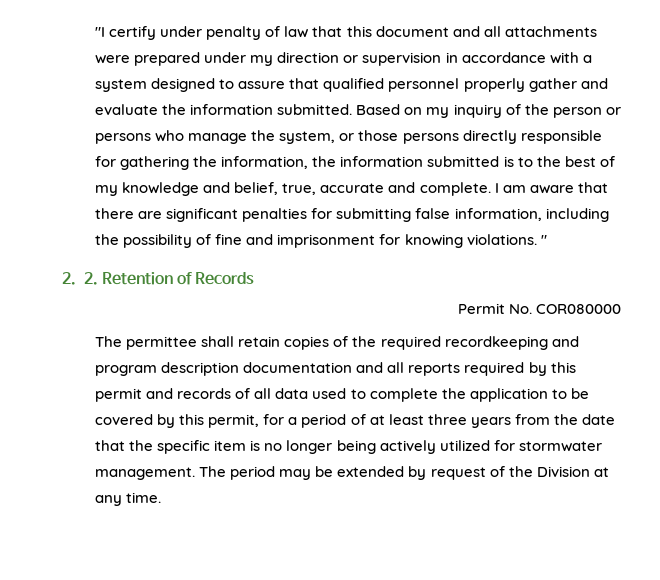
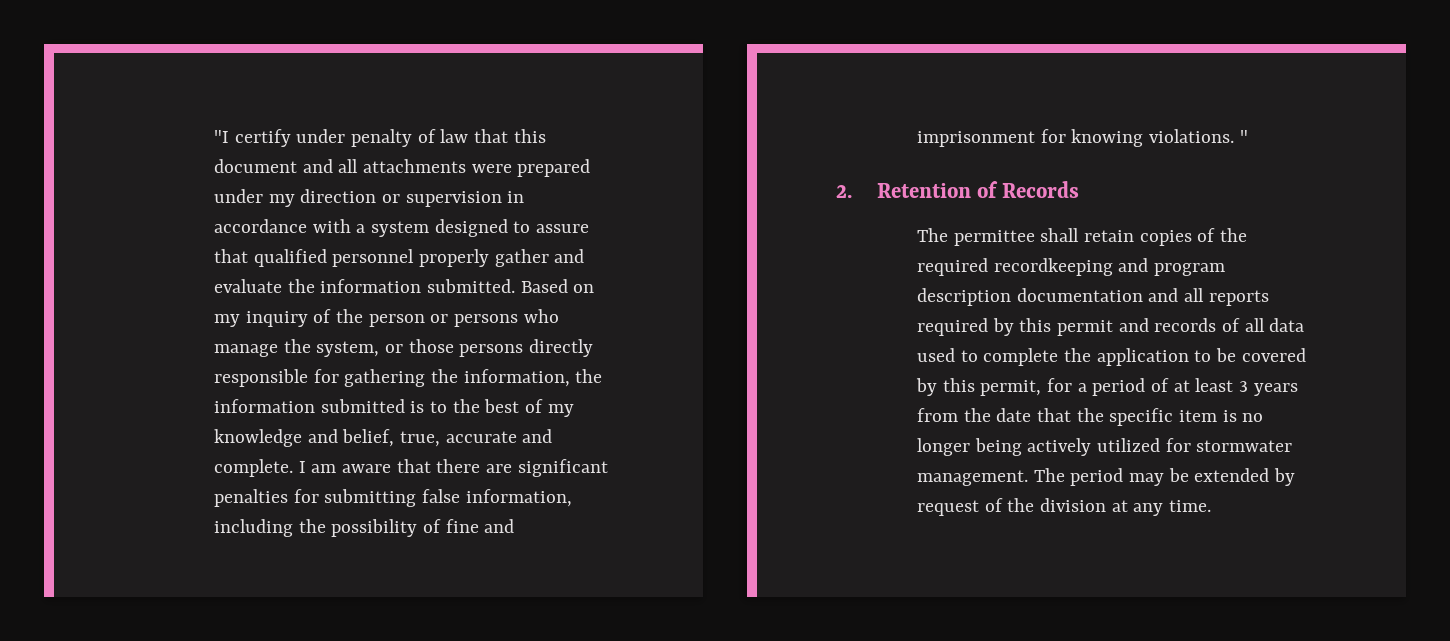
[83,272,98,285] 2. -> (852, 191) none
[457,303,621,314] // Permit No. COR080000 -> (1080, 189) none
[427,414,467,425] three -> [1239,381,1249,392] 3
[536,466,590,477] Division -> [1040,498,1107,512] division

